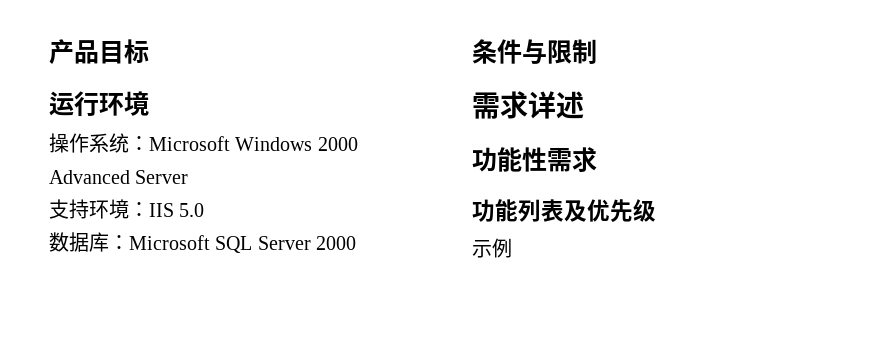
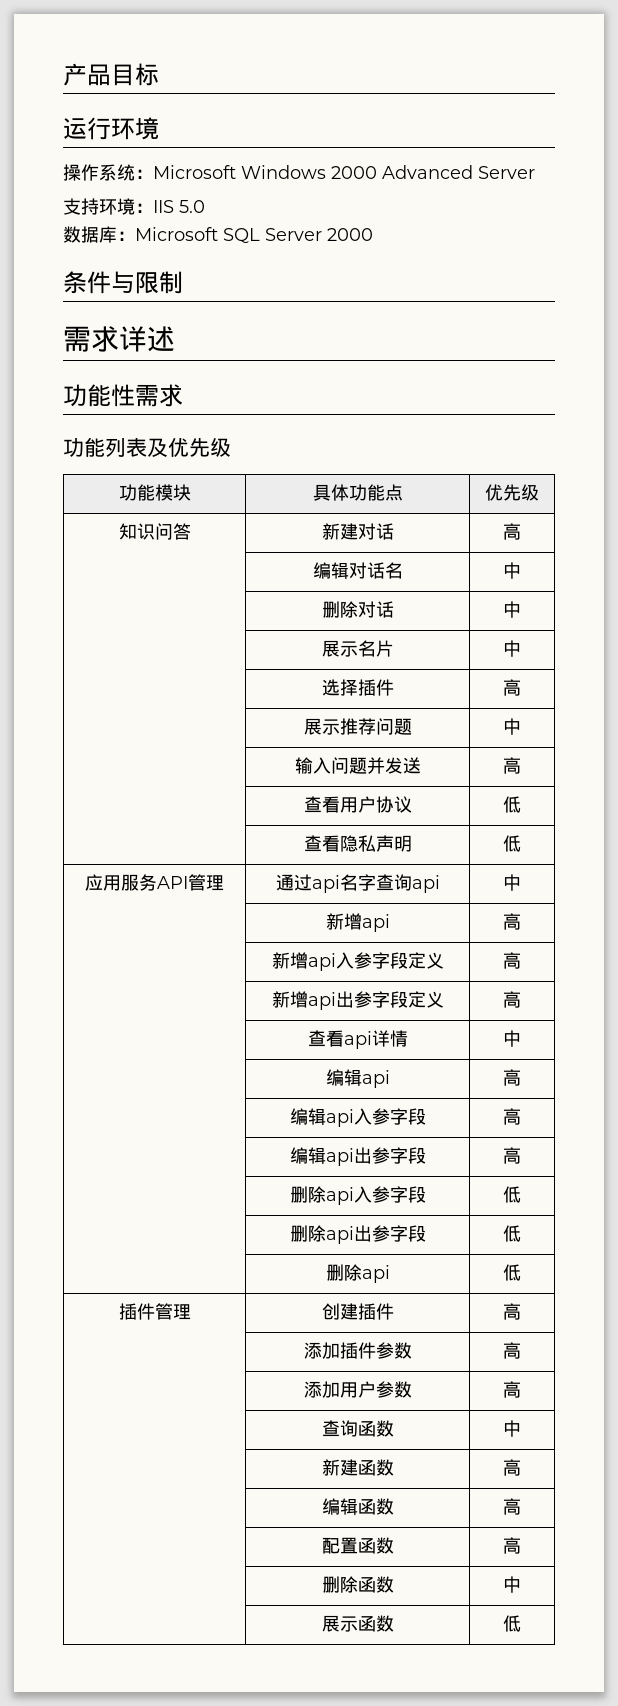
[472,238,512,258] // 示例 -> [118,484,191,501] [312,484,403,501] [485,484,539,501] [118,523,191,540] [321,523,394,540] [503,523,521,540] [312,562,403,579] [503,562,521,579] [321,601,394,618] [503,601,521,618] [321,640,394,657] [503,640,521,657] [321,679,394,696] [503,679,521,696] [303,718,412,735] [503,718,521,735] [294,757,421,774] [503,757,521,774] [303,796,412,813] [503,796,521,813] [303,835,412,852] [503,835,521,852] [85,874,224,891] [275,874,440,893] [503,874,521,891] [325,913,390,932] [503,913,521,930] [271,952,444,971] [503,952,521,969] [271,991,444,1010] [503,991,521,1008] [307,1030,408,1049] [503,1030,521,1047] [325,1069,390,1088] [503,1069,521,1086] [289,1108,426,1127] [503,1108,521,1125] [289,1147,426,1166] [503,1147,521,1164] [289,1186,426,1205] [503,1186,521,1203] [289,1225,426,1244] [503,1225,521,1242] [325,1264,390,1283] [503,1264,521,1281] [118,1303,191,1320] [321,1303,394,1320] [503,1303,521,1320] [303,1342,412,1359] [503,1342,521,1359] [303,1381,412,1398] [503,1381,521,1398] [321,1420,394,1437] [503,1420,521,1437] [321,1459,394,1476] [503,1459,521,1476] [321,1498,394,1515] [503,1498,521,1515] [321,1537,394,1554] [503,1537,521,1554] [321,1576,394,1593] [503,1576,521,1593] [321,1615,394,1632] [503,1615,521,1632] // 功能模块 | 具体功能点 | 优先级 // 知识问答 | 新建对话 | 高 // | 编辑对话名 | 中 // | 删除对话 | 中 // | 展示名片 | 中 // | 选择插件 | 高 // | 展示推荐问题 | 中 // | 输入问题并发送 | 高 // | 查看用户协议 | 低 // | 查看隐私声明 | 低 // 应用服务API管理 | 通过api名字查询api | 中 // | 新增api | 高 // | 新增api入参字段定义 | 高 // | 新增api出参字段定义 | 高 // | 查看api详情 | 中 // | 编辑api | 高 // | 编辑api入参字段 | 高 // | 编辑api出参字段 | 高 // | 删除api入参字段 | 低 // | 删除api出参字段 | 低 // | 删除api | 低 // 插件管理 | 创建插件 | 高 // | 添加插件参数 | 高 // | 添加用户参数 | 高 // | 查询函数 | 中 // | 新建函数 | 高 // | 编辑函数 | 高 // | 配置函数 | 高 // | 删除函数 | 中 // | 展示函数 | 低

